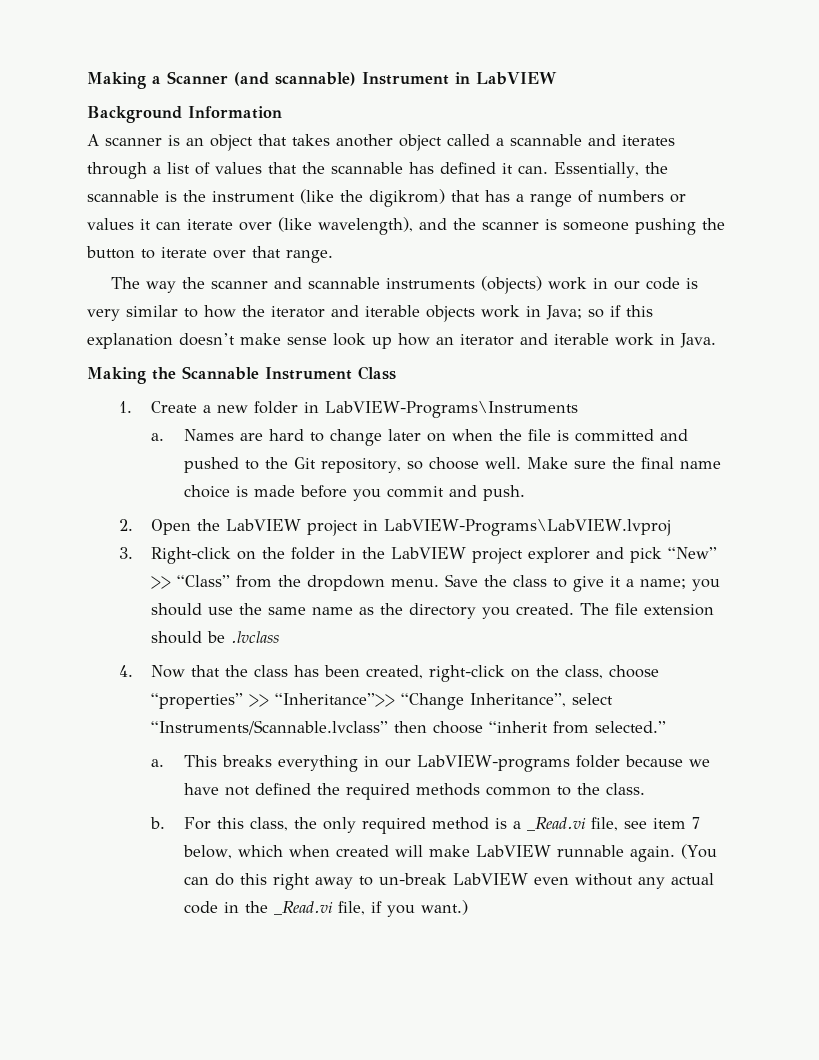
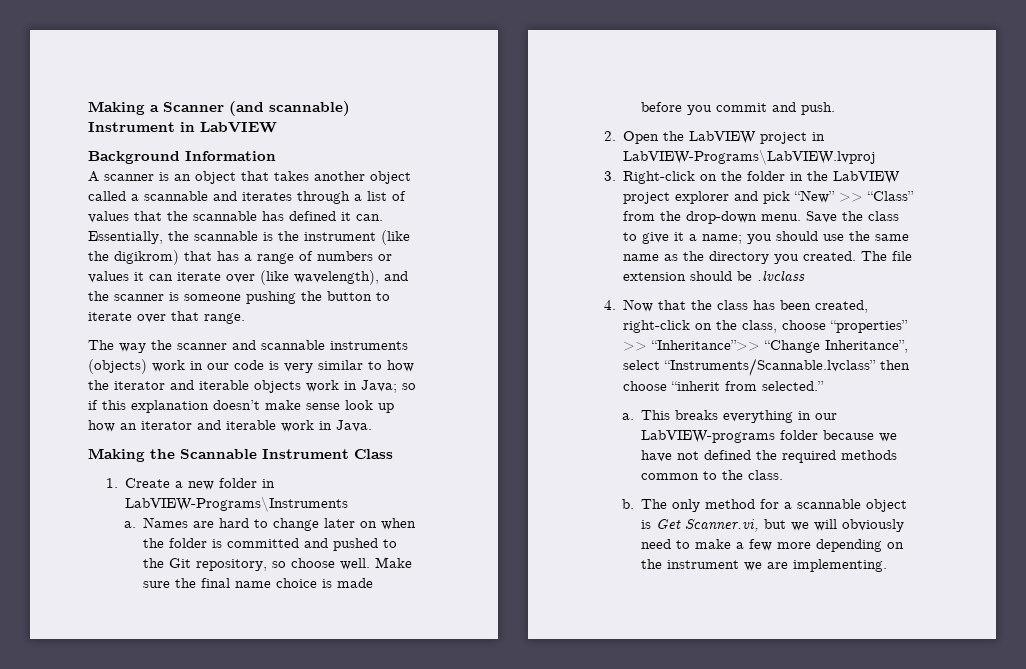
[527,429,551,441] file -> [169,538,208,548] folder
[307,575,386,591] dropdown -> [686,211,758,224] drop-down
[183,817,700,834] [182,844,717,862] [183,873,714,890] [183,900,468,917] For this class, the only required method is a _Read.vi file, see item 7 below, which when created will make LabVIEW runnable again. (You can do this right away to un-break LabVIEW even without any actual code in the _Read.vi file, if you want.) -> [641,499,908,512] [641,519,905,532] [641,539,905,552] [641,559,888,572] The only method for a scannable object is Get Scanner.vi, but we will obviously need to make a few more depending on the instrument we are implementing.

